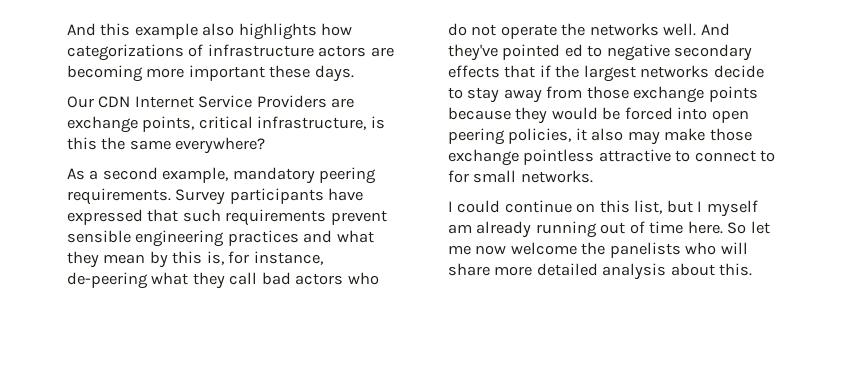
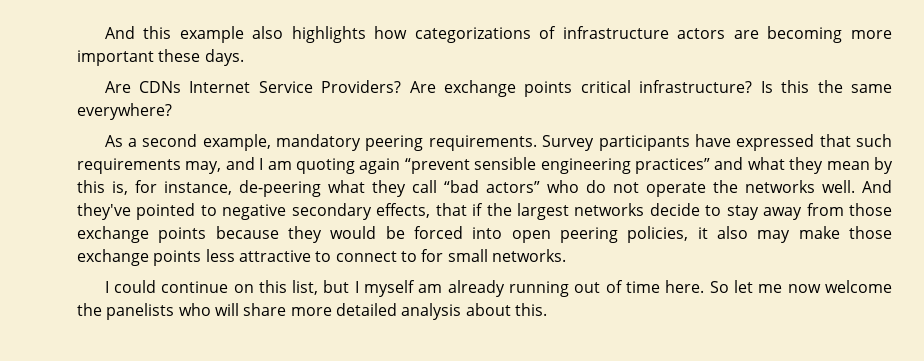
[67,95,355,108] [67,116,385,133] Our CDN Internet Service Providers are exchange points, critical infrastructure, is -> [104,80,773,97] Are CDNs Internet Service Providers? Are exchange points critical infrastructure? Is
[330,210,387,225] prevent -> [185,157,470,174] may, and I am quoting again “prevent
[227,230,299,246] practices -> [634,158,710,174] practices”
[261,272,344,285] bad actors -> [444,180,540,193] “bad actors”
[564,44,583,57] ed -> (196, 211) none
[448,65,500,78] effects -> [376,203,431,218] effects,
[523,149,595,165] pointless -> [153,249,235,266] points less

